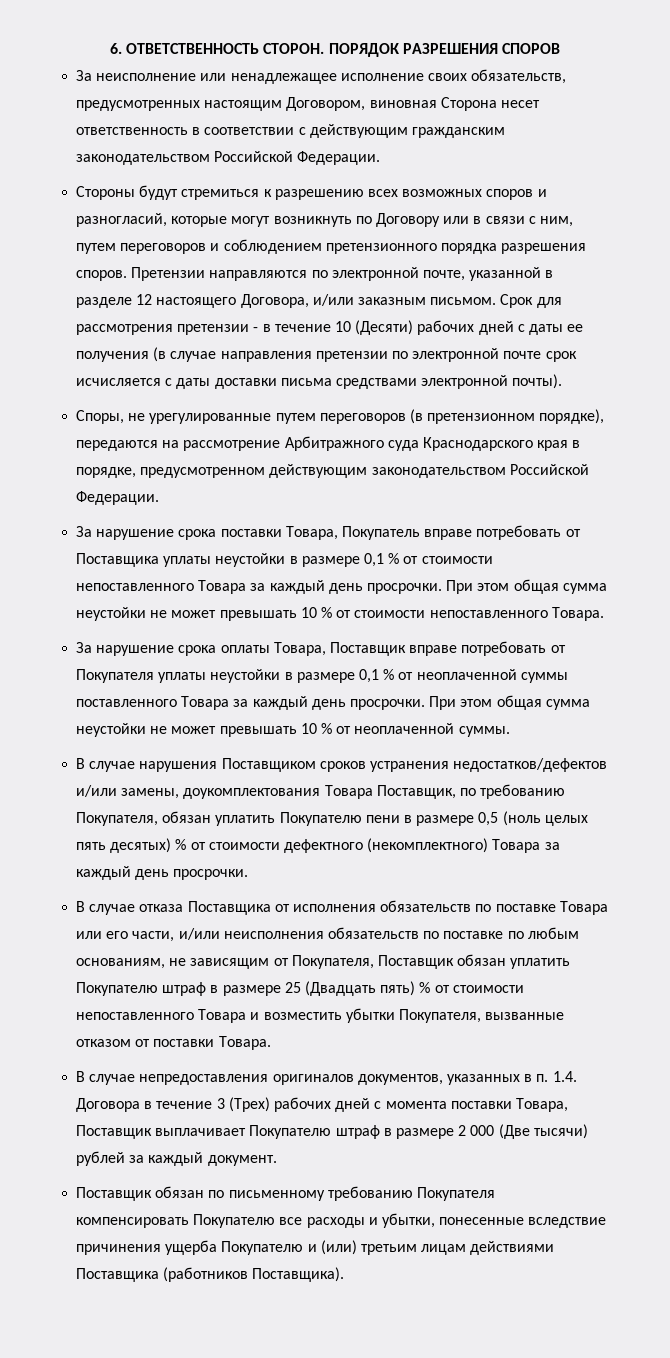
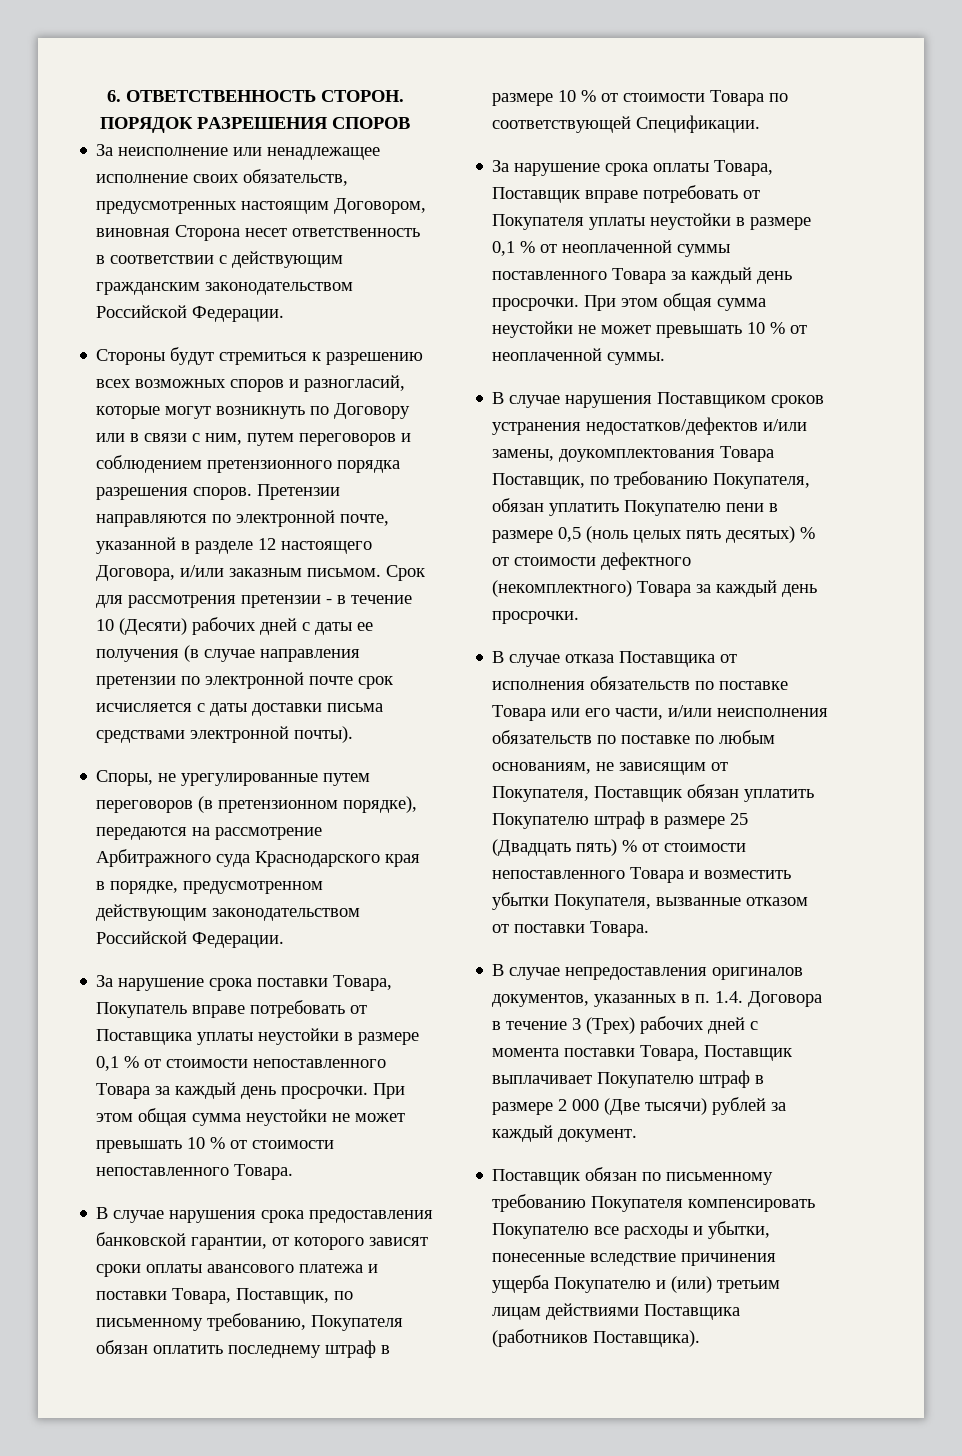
(604, 614) none -> [96,1207,434,1223] [96,1232,429,1250] [96,1264,379,1277] [96,1288,354,1304] [96,1313,404,1331] [96,1340,391,1358] [492,90,789,106] [492,115,761,133] // В случае нарушения срока предоставления банковской гарантии, от которого зависят сроки оплаты авансового платежа и поставки Товара, Поставщик, по письменному требованию, Покупателя обязан оплатить последнему штраф в размере 10 % от стоимости Товара по соответствующей Спецификации.

